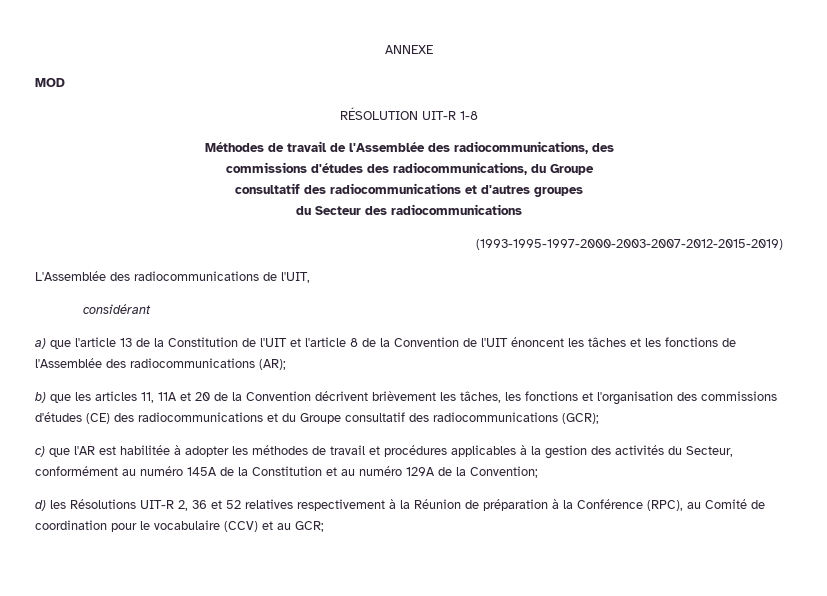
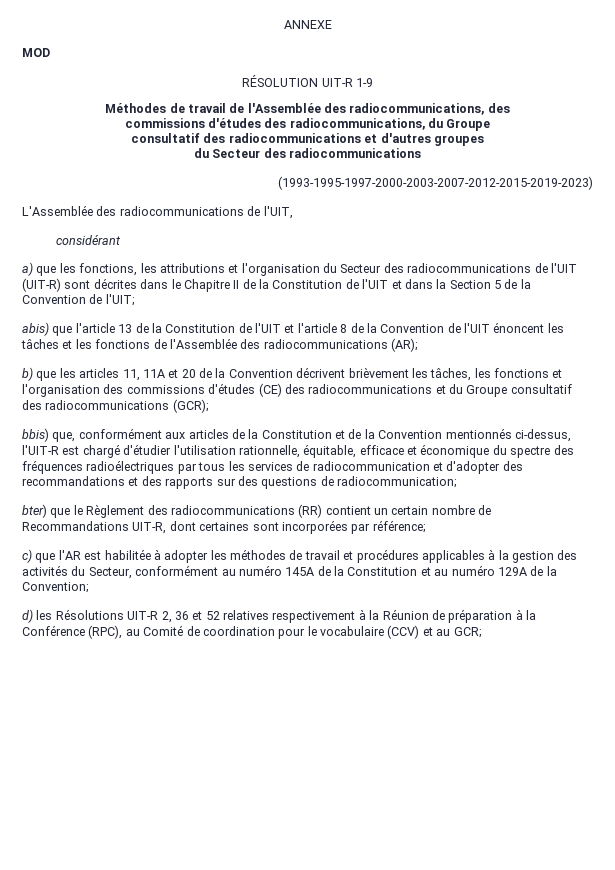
[460,111,478,120] 1-8 -> [355,78,373,87] 1-9
[476,239,783,250] (1993-1995-1997-2000-2003-2007-2012-2015-2019) -> [278,176,593,190] (1993-1995-1997-2000-2003-2007-2012-2015-2019-2023)
(71, 344) none -> [59,263,577,276] [22,278,531,292] [22,294,135,306] [22,322,73,336] les fonctions, les attributions et l'organisation du Secteur des radiocommunications de l'UIT (UIT-R) sont décrites dans le Chapitre II de la Constitution de l'UIT et dans la Section 5 de la Convention de l'UIT; // abis) que
(599, 418) none -> [22,428,571,442] [22,444,574,458] [22,460,523,474] [22,476,457,489] [22,504,492,518] [22,520,426,534] // bbis) que, conformément aux articles de la Constitution et de la Convention mentionnés ci-dessus, l'UIT-R est chargé d'étudier l'utilisation rationnelle, équitable, efficace et économique du spectre des fréquences radioélectriques par tous les services de radiocommunication et d'adopter des recommandations et des rapports sur des questions de radiocommunication; // bter) que le Règlement des radiocommunications (RR) contient un certain nombre de Recommandations UIT-R, dont certaines sont incorporées par référence;

